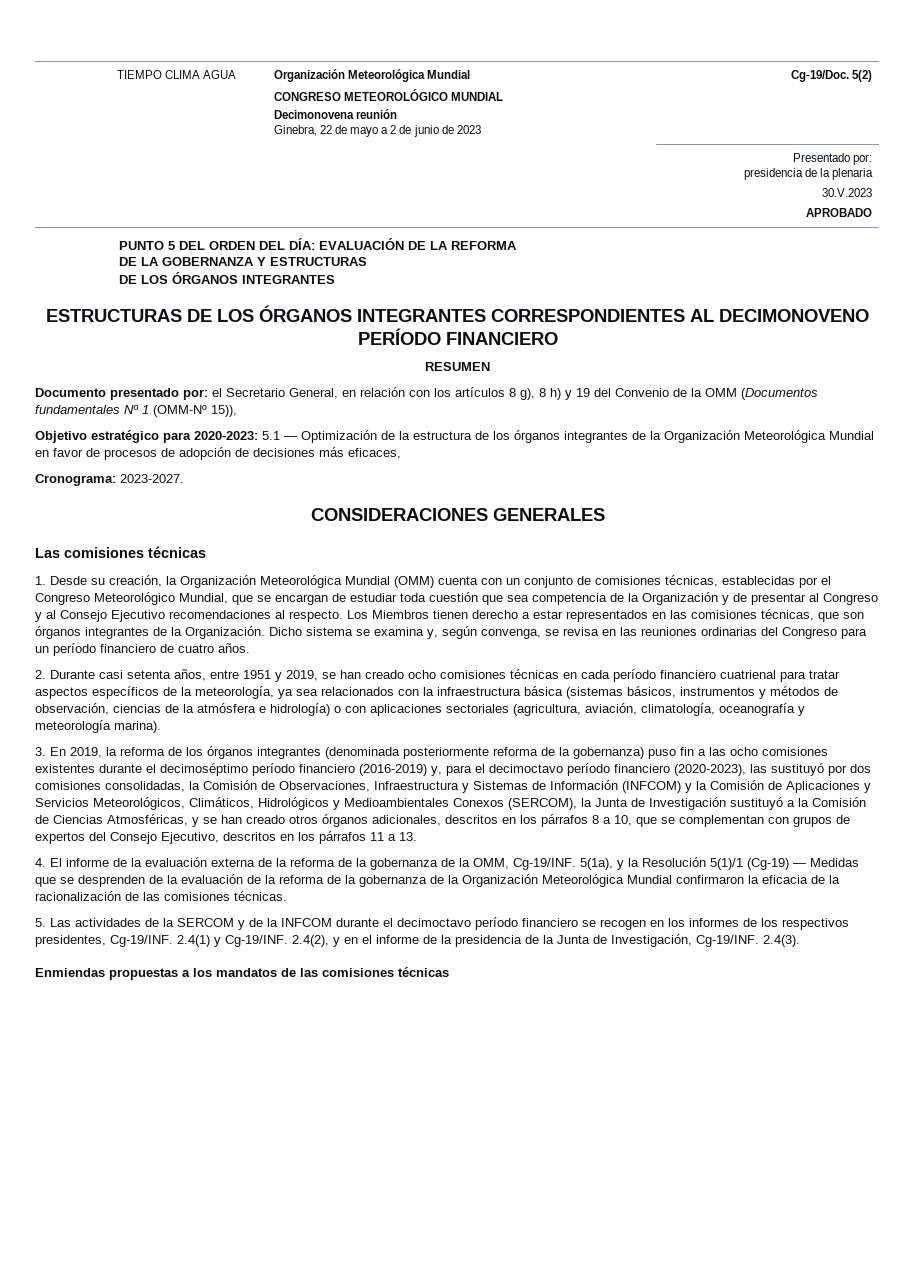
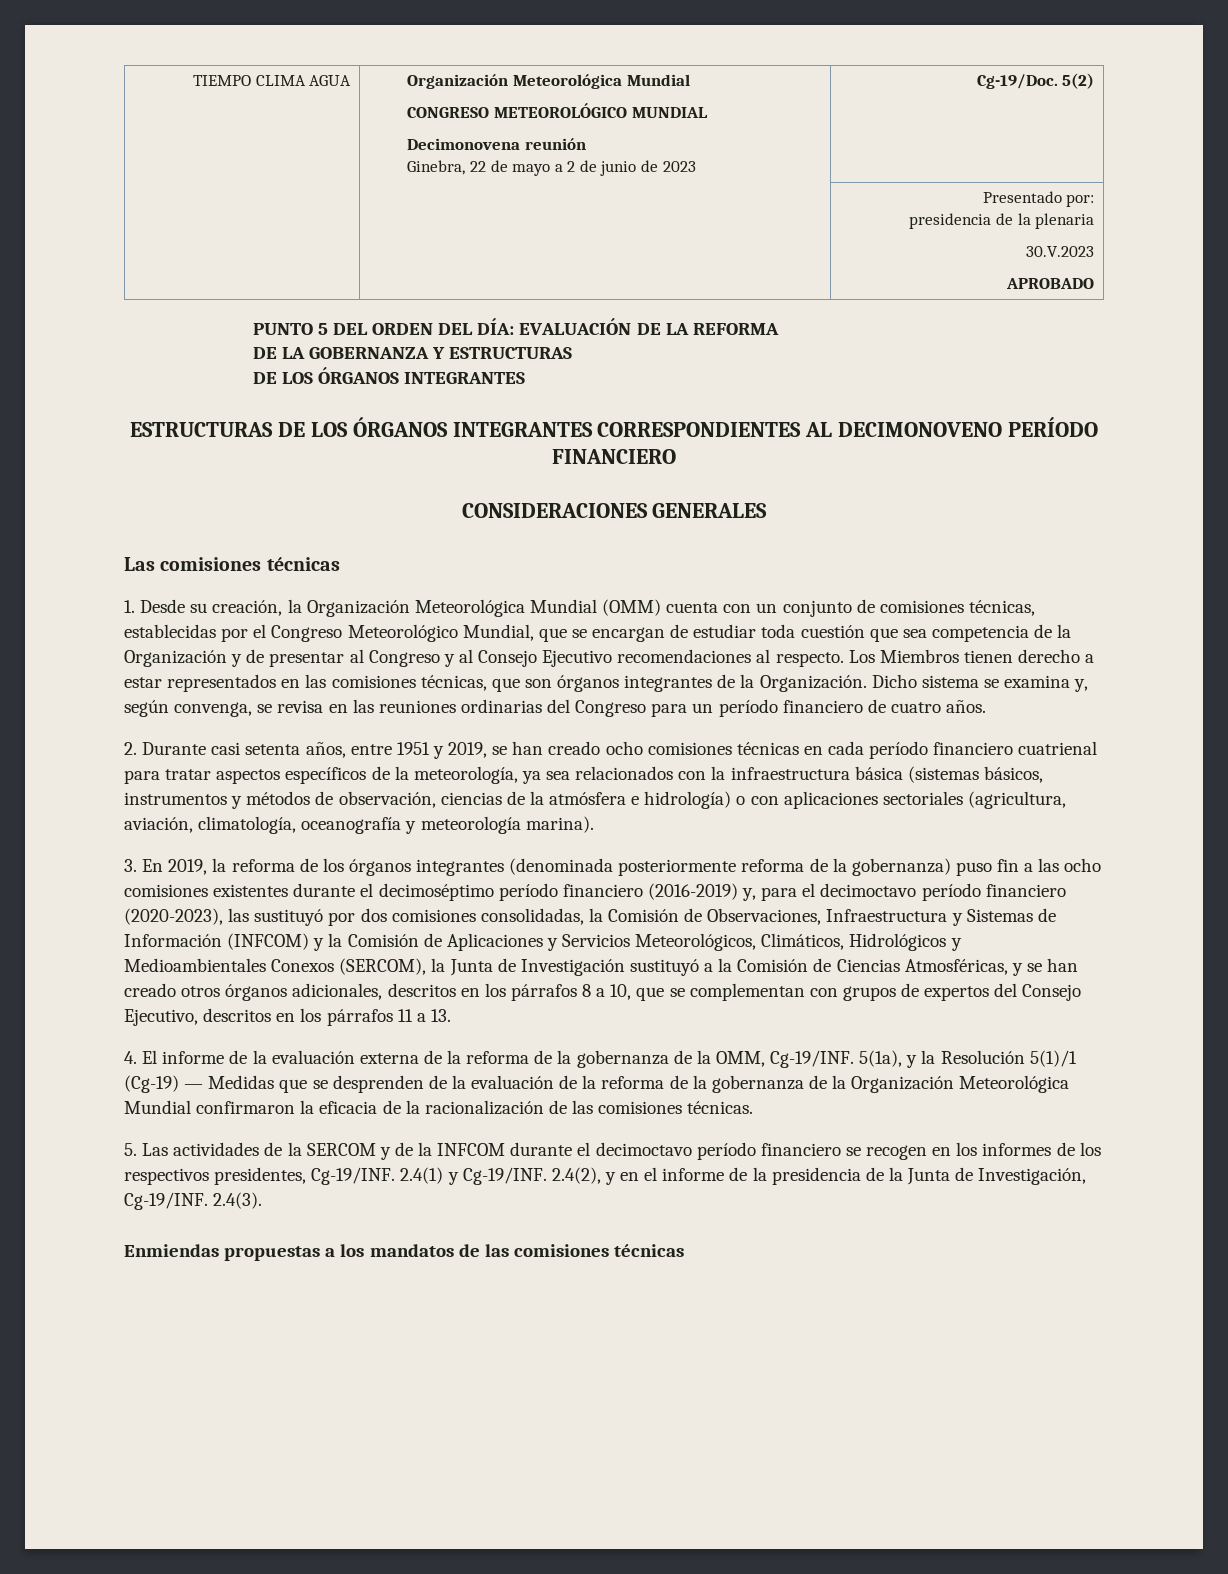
[425,362,490,371] [35,387,818,400] [35,405,237,417] [35,430,874,443] [35,447,401,460] [35,474,184,486] // RESUMEN // Documento presentado por: el Secretario General, en relación con los artículos 8 g), 8 h) y 19 del Convenio de la OMM (Documentos fundamentales Nº 1 (OMM-Nº 15)), // Objetivo estratégico para 2020-2023: 5.1 — Optimización de la estructura de los órganos integrantes de la Organización Meteorológica Mundial en favor de procesos de adopción de decisiones más eficaces, // Cronograma: 2023-2027. -> (676, 456) none

